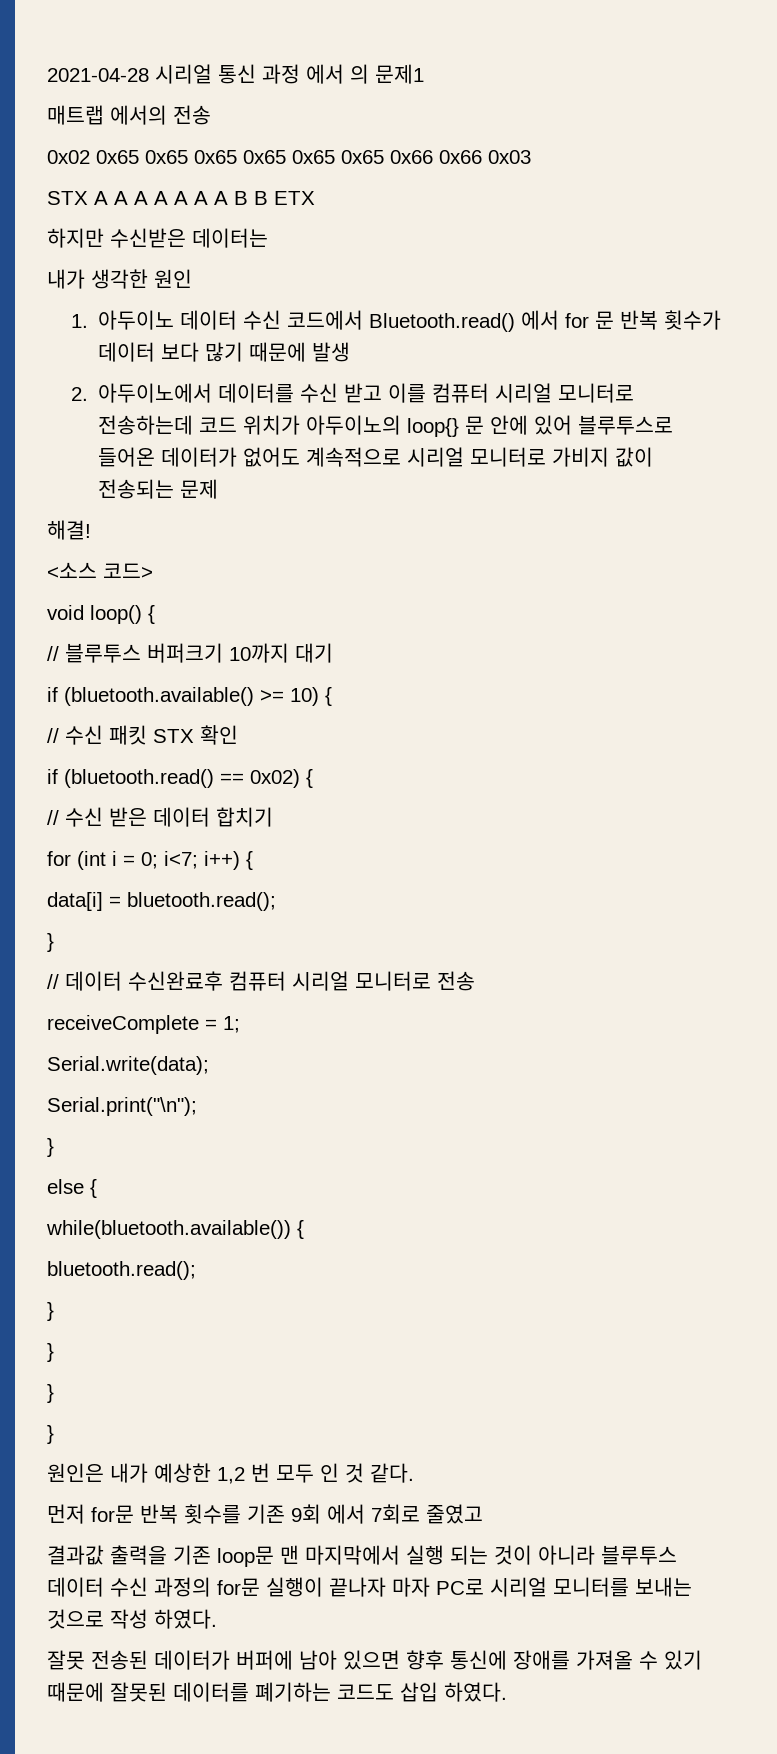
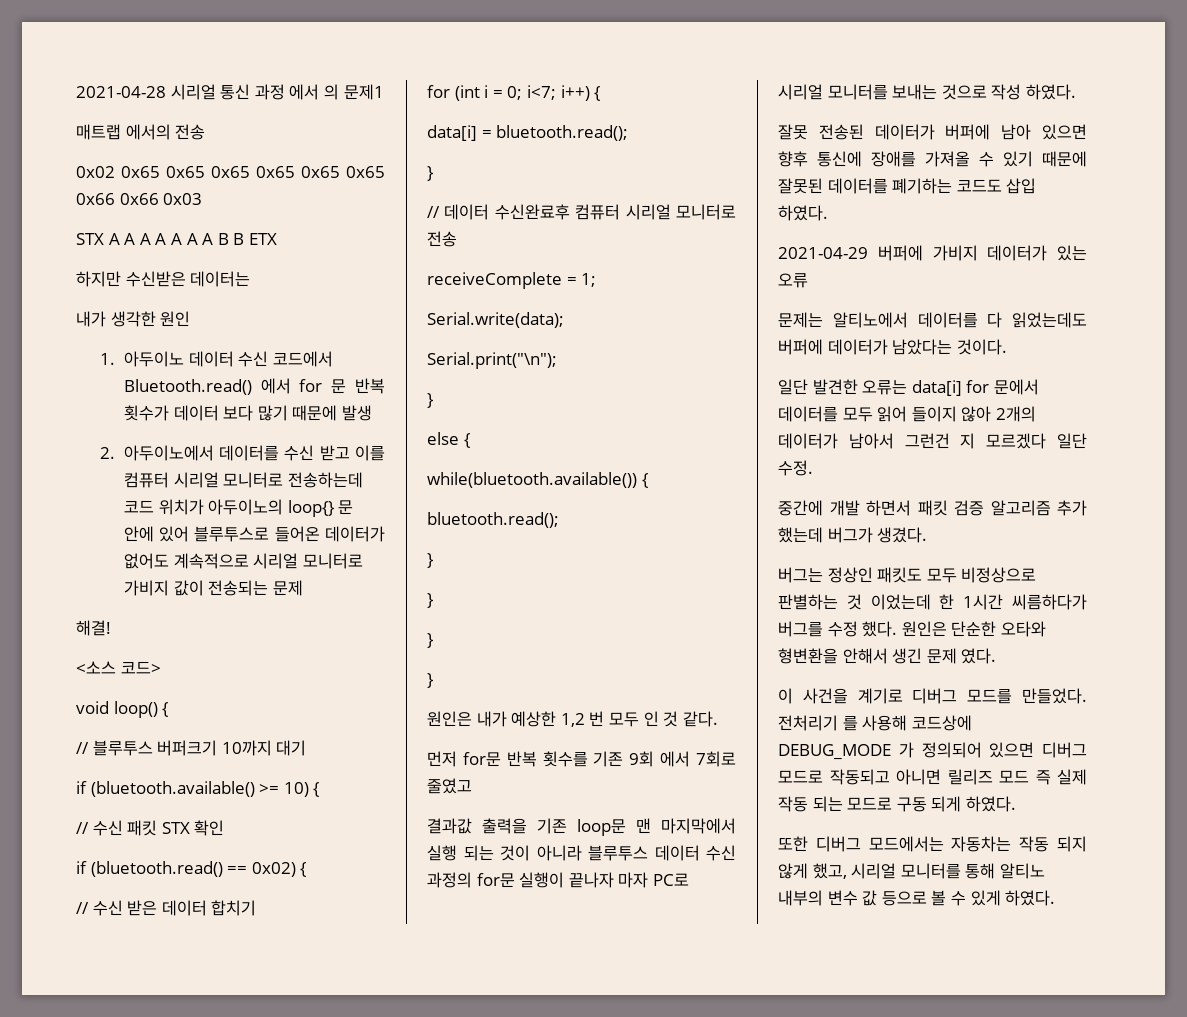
(507, 1692) none -> [778,245,1087,261] [778,273,808,288] [778,312,1087,328] [778,339,1007,355] [778,379,1039,396] [778,406,1036,422] [778,433,1087,449] [778,460,813,476] [778,500,1087,516] [778,527,928,543] [778,567,1037,583] [778,594,1087,610] [778,621,1046,637] [778,648,997,664] [778,688,1087,704] [778,715,972,731] [778,742,1087,760] [778,769,1087,785] [778,796,1016,812] [778,836,1087,852] [778,863,1045,879] [778,890,1056,906] // 2021-04-29 버퍼에 가비지 데이터가 있는 오류 // 문제는 알티노에서 데이터를 다 읽었는데도 버퍼에 데이터가 남았다는 것이다. // 일단 발견한 오류는 data[i] for 문에서 데이터를 모두 읽어 들이지 않아 2개의 데이터가 남아서 그런건 지 모르겠다 일단 수정. // 중간에 개발 하면서 패킷 검증 알고리즘 추가 했는데 버그가 생겼다. // 버그는 정상인 패킷도 모두 비정상으로 판별하는 것 이었는데 한 1시간 씨름하다가 버그를 수정 했다. 원인은 단순한 오타와 형변환을 안해서 생긴 문제 였다. // 이 사건을 계기로 디버그 모드를 만들었다. 전처리기 를 사용해 코드상에 DEBUG_MODE 가 정의되어 있으면 디버그 모드로 작동되고 아니면 릴리즈 모드 즉 실제 작동 되는 모드로 구동 되게 하였다. // 또한 디버그 모드에서는 자동차는 작동 되지 않게 했고, 시리얼 모니터를 통해 알티노 내부의 변수 값 등으로 볼 수 있게 하였다.

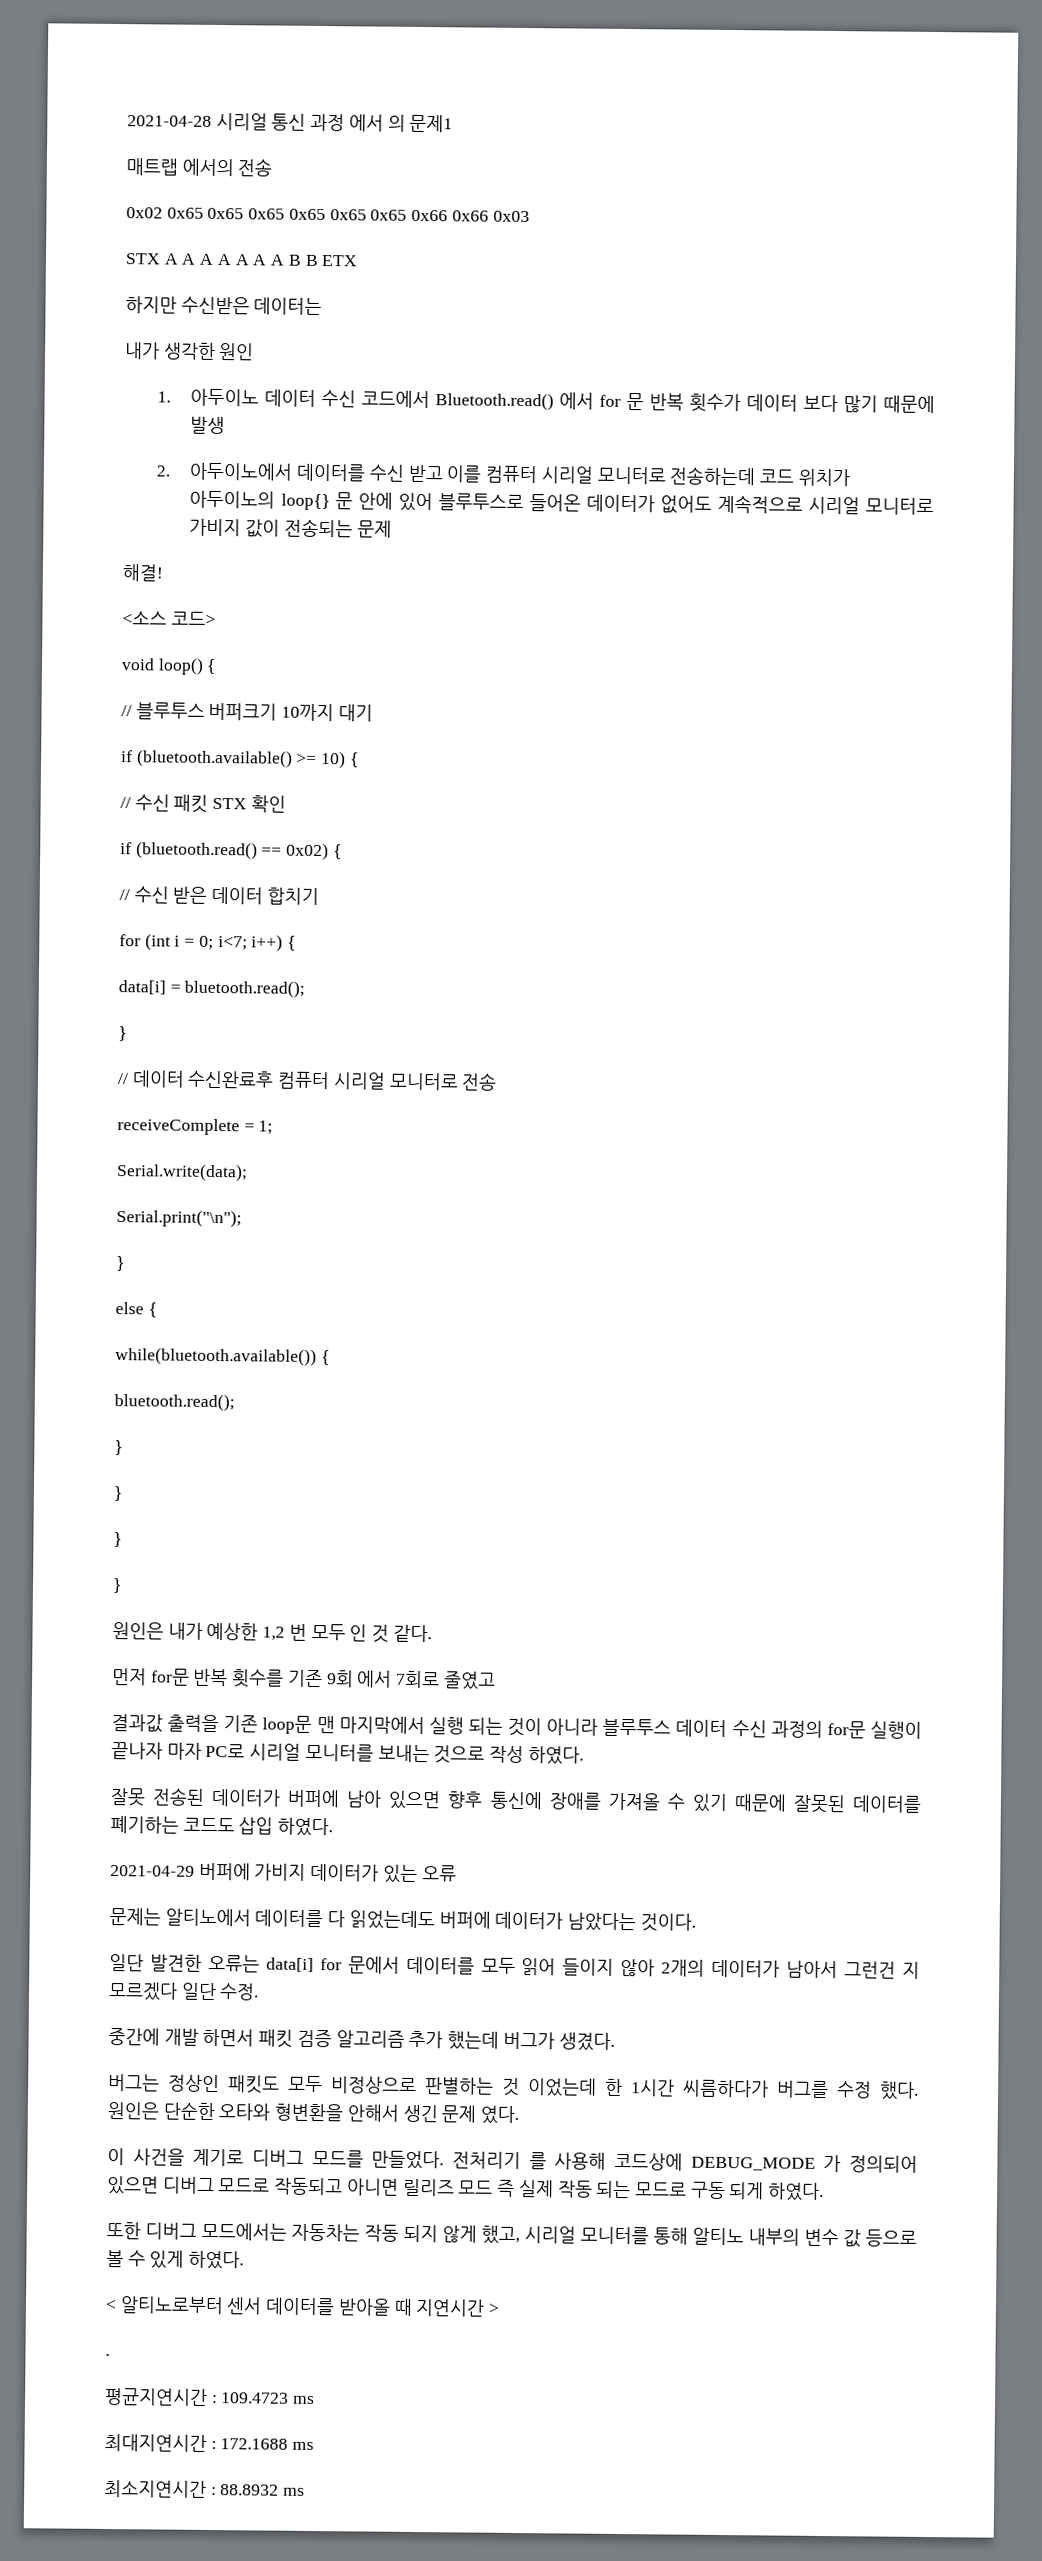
(1056, 898) none -> [105,2296,501,2317] [105,2353,110,2357] [104,2387,316,2406] [104,2433,315,2452] [104,2479,306,2498] // < 알티노로부터 센서 데이터를 받아올 때 지연시간 > // . // 평균지연시간 : 109.4723 ms // 최대지연시간 : 172.1688 ms // 최소지연시간 : 88.8932 ms

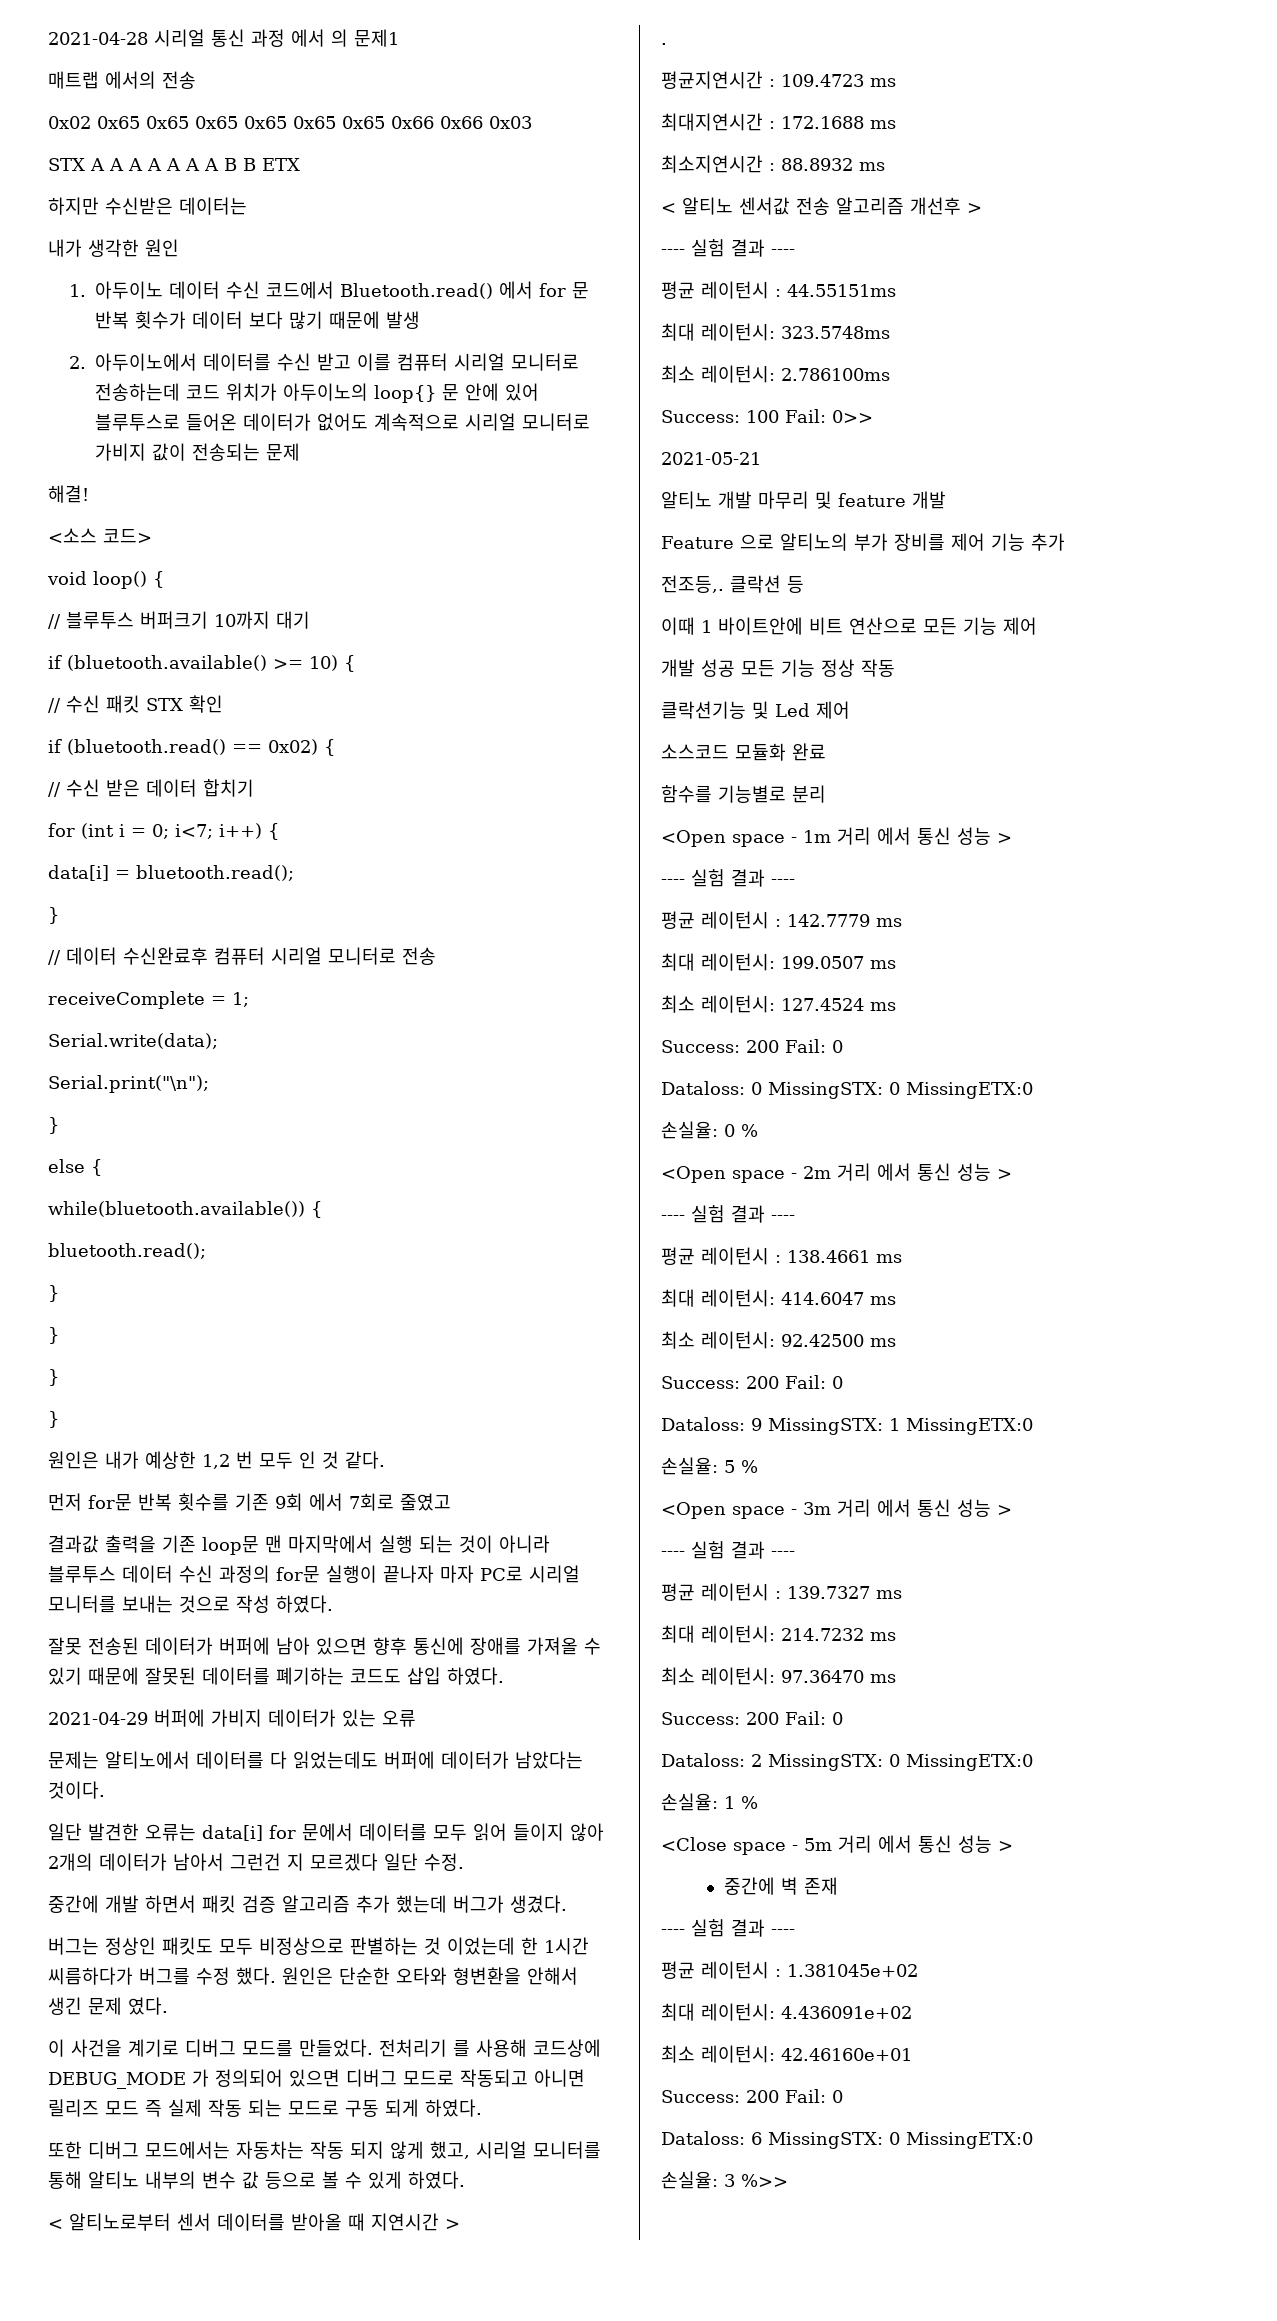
(306, 2491) none -> [661,197,982,215] [661,239,795,257] [661,281,896,299] [661,323,890,341] [661,365,890,383] [661,409,873,423] [661,452,761,465] [661,491,946,509] [661,533,1065,551] [661,575,804,593] [661,617,1037,635] [661,659,895,677] [661,701,850,719] [661,743,826,761] [661,785,826,803] [661,827,1012,847] [661,869,795,887] [661,911,902,929] [661,953,896,971] [661,995,896,1013] [661,1039,843,1053] [661,1081,1033,1099] [661,1121,758,1139] [661,1163,1012,1183] [661,1205,795,1223] [661,1247,902,1265] [661,1289,896,1307] [661,1331,896,1349] [661,1375,843,1389] [661,1417,1033,1435] [661,1457,758,1475] [661,1499,1012,1519] [661,1541,795,1559] [661,1583,902,1601] [661,1625,896,1643] [661,1667,896,1685] [661,1711,843,1725] [661,1753,1033,1771] [661,1793,758,1811] [661,1835,1013,1855] [723,1877,838,1895] [661,1919,795,1937] [661,1961,918,1979] [661,2003,912,2021] [661,2045,912,2063] [661,2089,843,2103] [661,2131,1033,2149] [661,2171,788,2189] // < 알티노 센서값 전송 알고리즘 개선후 > // ---- 실험 결과 ---- // 평균 레이턴시 : 44.55151ms // 최대 레이턴시: 323.5748ms // 최소 레이턴시: 2.786100ms // Success: 100 Fail: 0>> // 2021-05-21 // 알티노 개발 마무리 및 feature 개발 // Feature 으로 알티노의 부가 장비를 제어 기능 추가 // 전조등,. 클락션 등 // 이때 1 바이트안에 비트 연산으로 모든 기능 제어 // 개발 성공 모든 기능 정상 작동 // 클락션기능 및 Led 제어 // 소스코드 모듈화 완료 // 함수를 기능별로 분리 // <Open space - 1m 거리 에서 통신 성능 > // ---- 실험 결과 ---- // 평균 레이턴시 : 142.7779 ms // 최대 레이턴시: 199.0507 ms // 최소 레이턴시: 127.4524 ms // Success: 200 Fail: 0 // Dataloss: 0 MissingSTX: 0 MissingETX:0 // 손실율: 0 % // <Open space - 2m 거리 에서 통신 성능 > // ---- 실험 결과 ---- // 평균 레이턴시 : 138.4661 ms // 최대 레이턴시: 414.6047 ms // 최소 레이턴시: 92.42500 ms // Success: 200 Fail: 0 // Dataloss: 9 MissingSTX: 1 MissingETX:0 // 손실율: 5 % // <Open space - 3m 거리 에서 통신 성능 > // ---- 실험 결과 ---- // 평균 레이턴시 : 139.7327 ms // 최대 레이턴시: 214.7232 ms // 최소 레이턴시: 97.36470 ms // Success: 200 Fail: 0 // Dataloss: 2 MissingSTX: 0 MissingETX:0 // 손실율: 1 % // <Close space - 5m 거리 에서 통신 성능 > // 중간에 벽 존재 // ---- 실험 결과 ---- // 평균 레이턴시 : 1.381045e+02 // 최대 레이턴시: 4.436091e+02 // 최소 레이턴시: 42.46160e+01 // Success: 200 Fail: 0 // Dataloss: 6 MissingSTX: 0 MissingETX:0 // 손실율: 3 %>>

